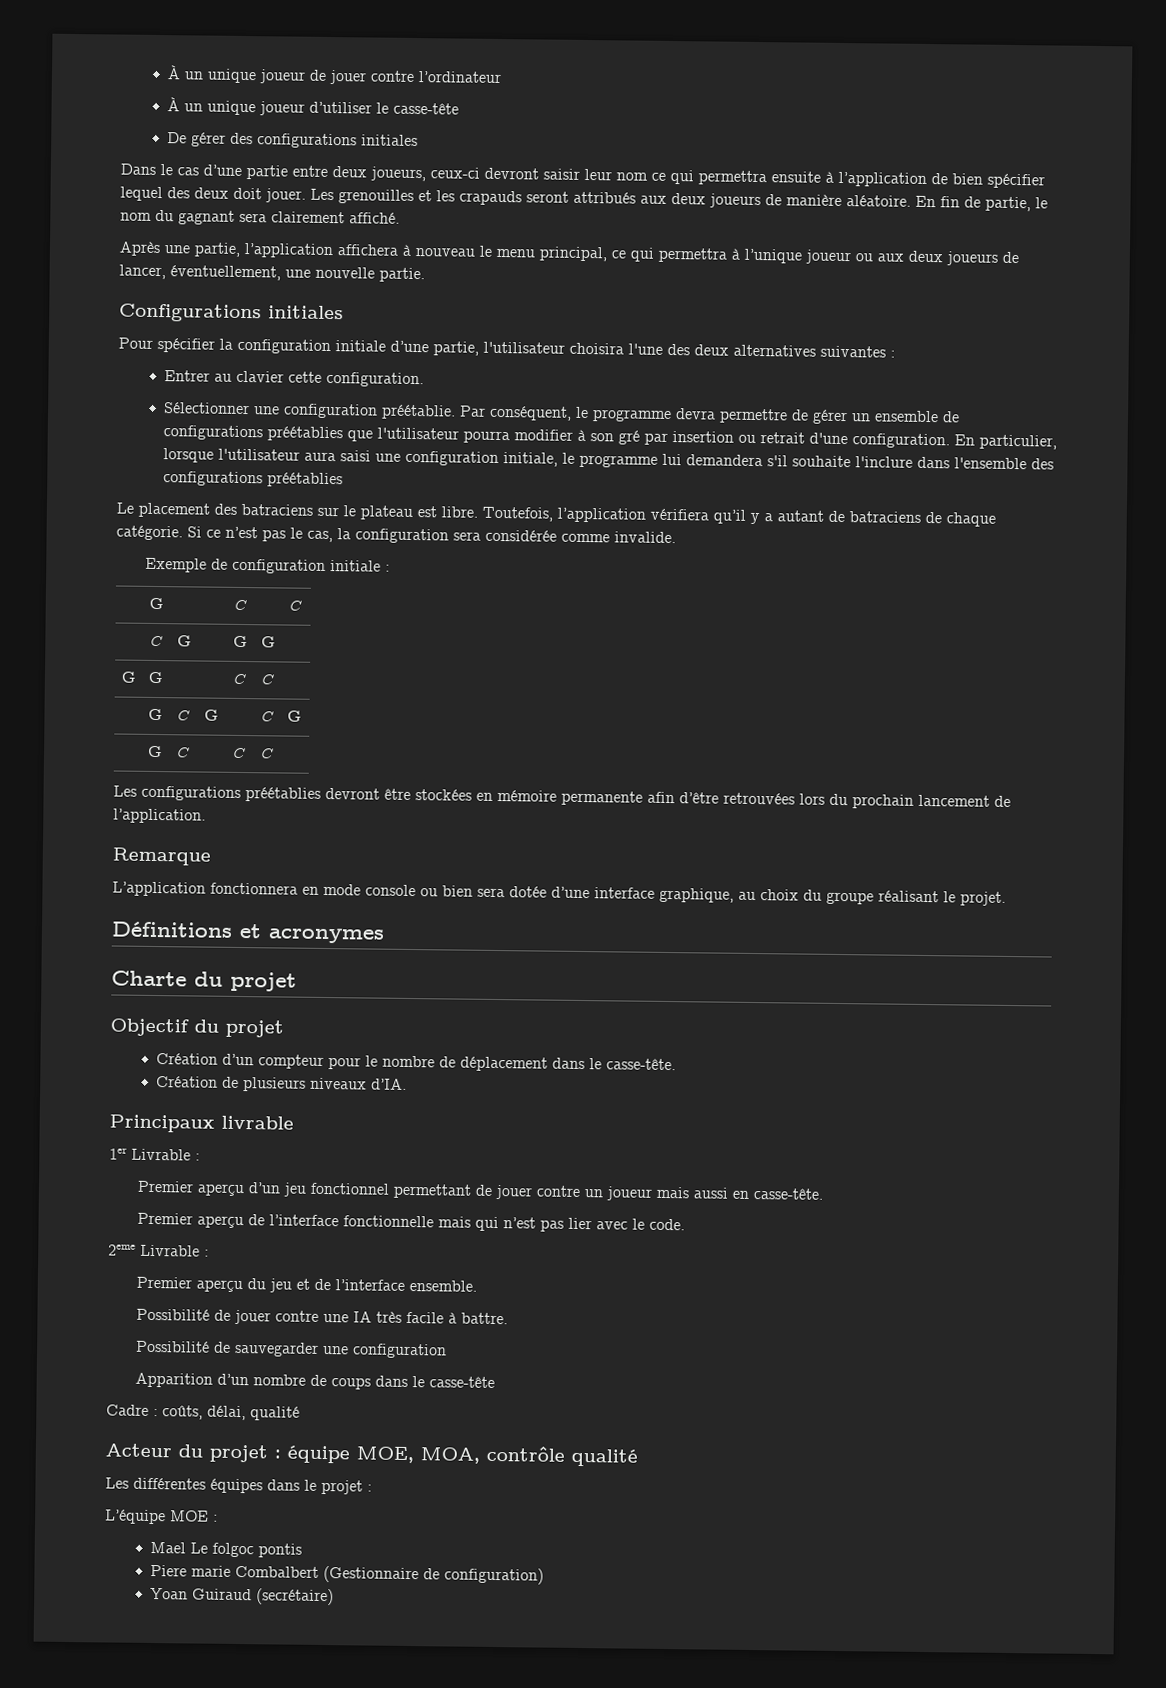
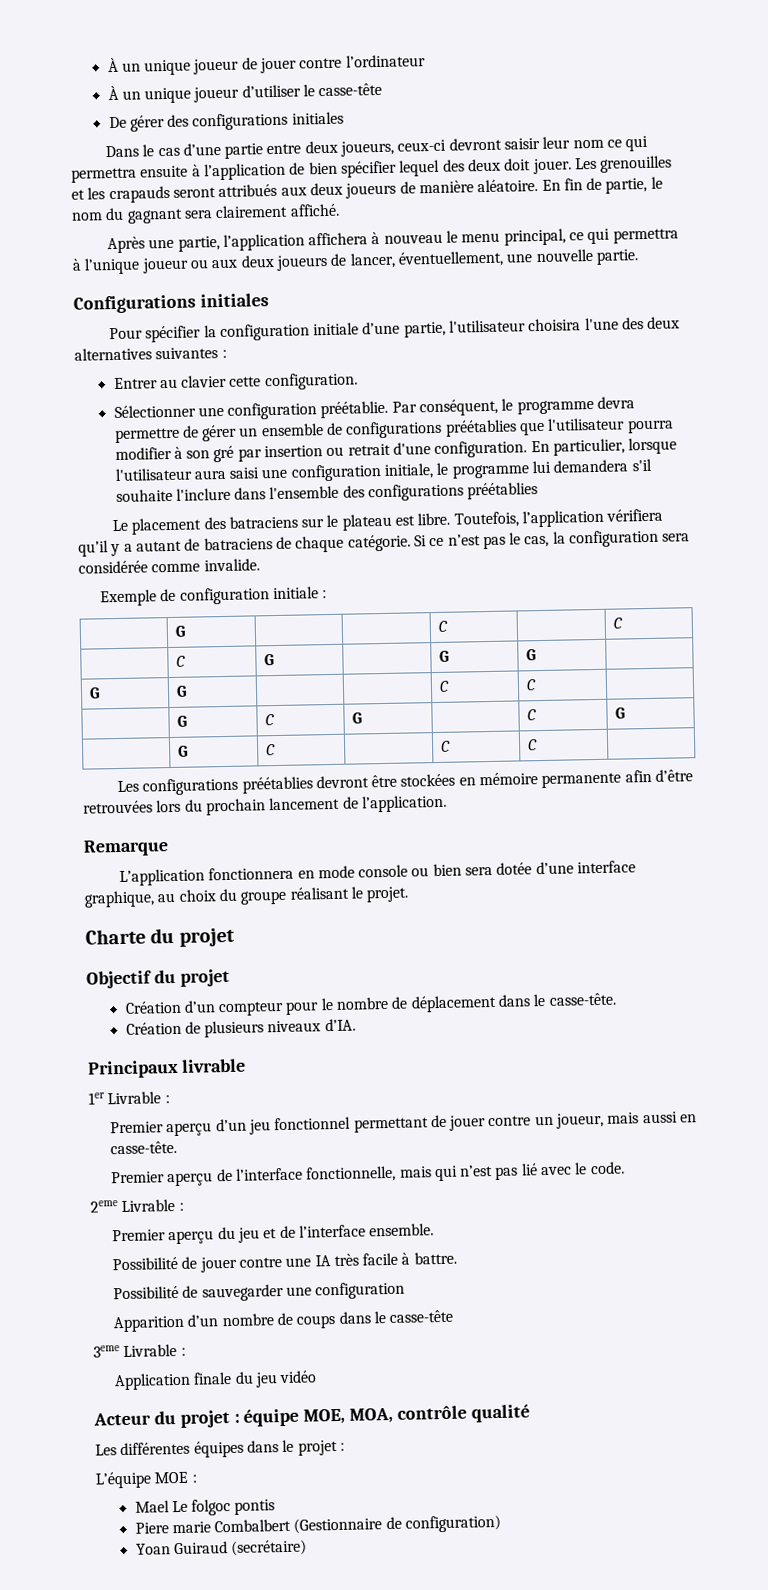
[111,921,384,944] // Définitions et acronymes -> (410, 894) none
[605,1186,652,1201] joueur -> [556,1112,605,1129] joueur,
[342,1215,434,1228] fonctionnelle -> [306,1165,397,1183] fonctionnelle,
[567,1217,592,1230] lier -> [520,1163,538,1176] lié
[106,1404,300,1421] Cadre : coûts, délai, qualité -> [93,1343,186,1358] [113,1370,318,1391] 3eme Livrable : // Application finale du jeu vidéo

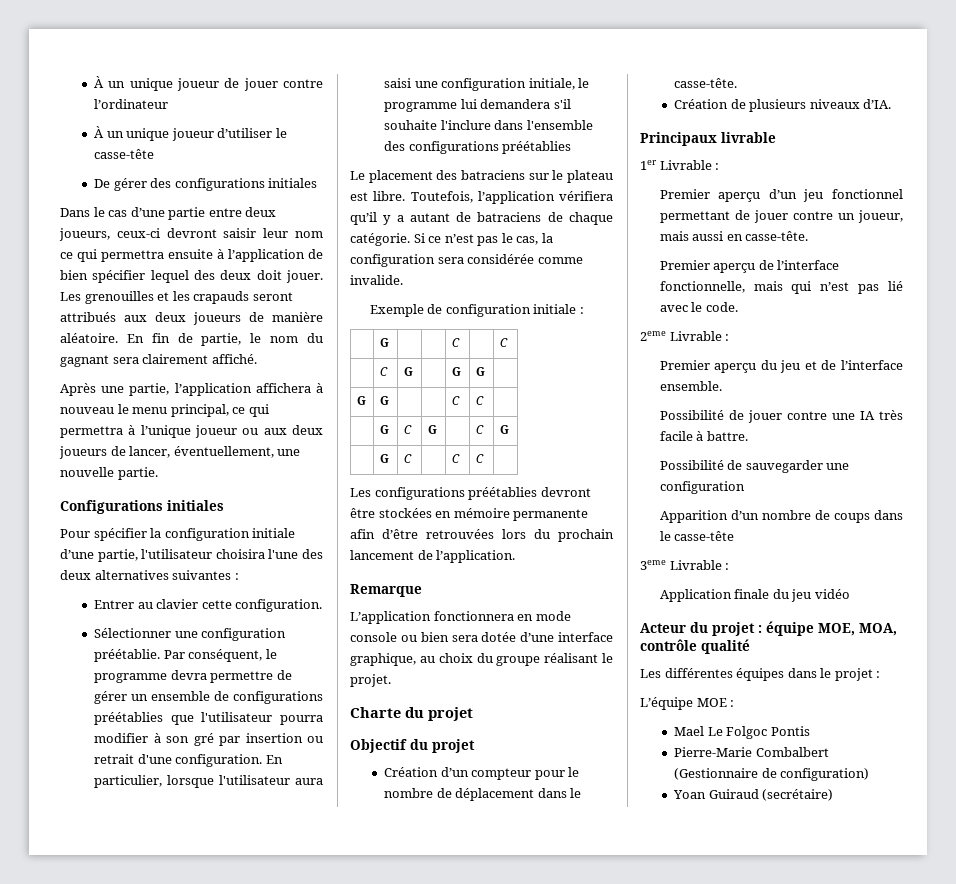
[191,1499,276,1516] [134,1521,211,1534] folgoc pontis // Piere marie -> [726,726,810,739] [674,747,753,757] Folgoc Pontis // Pierre-Marie

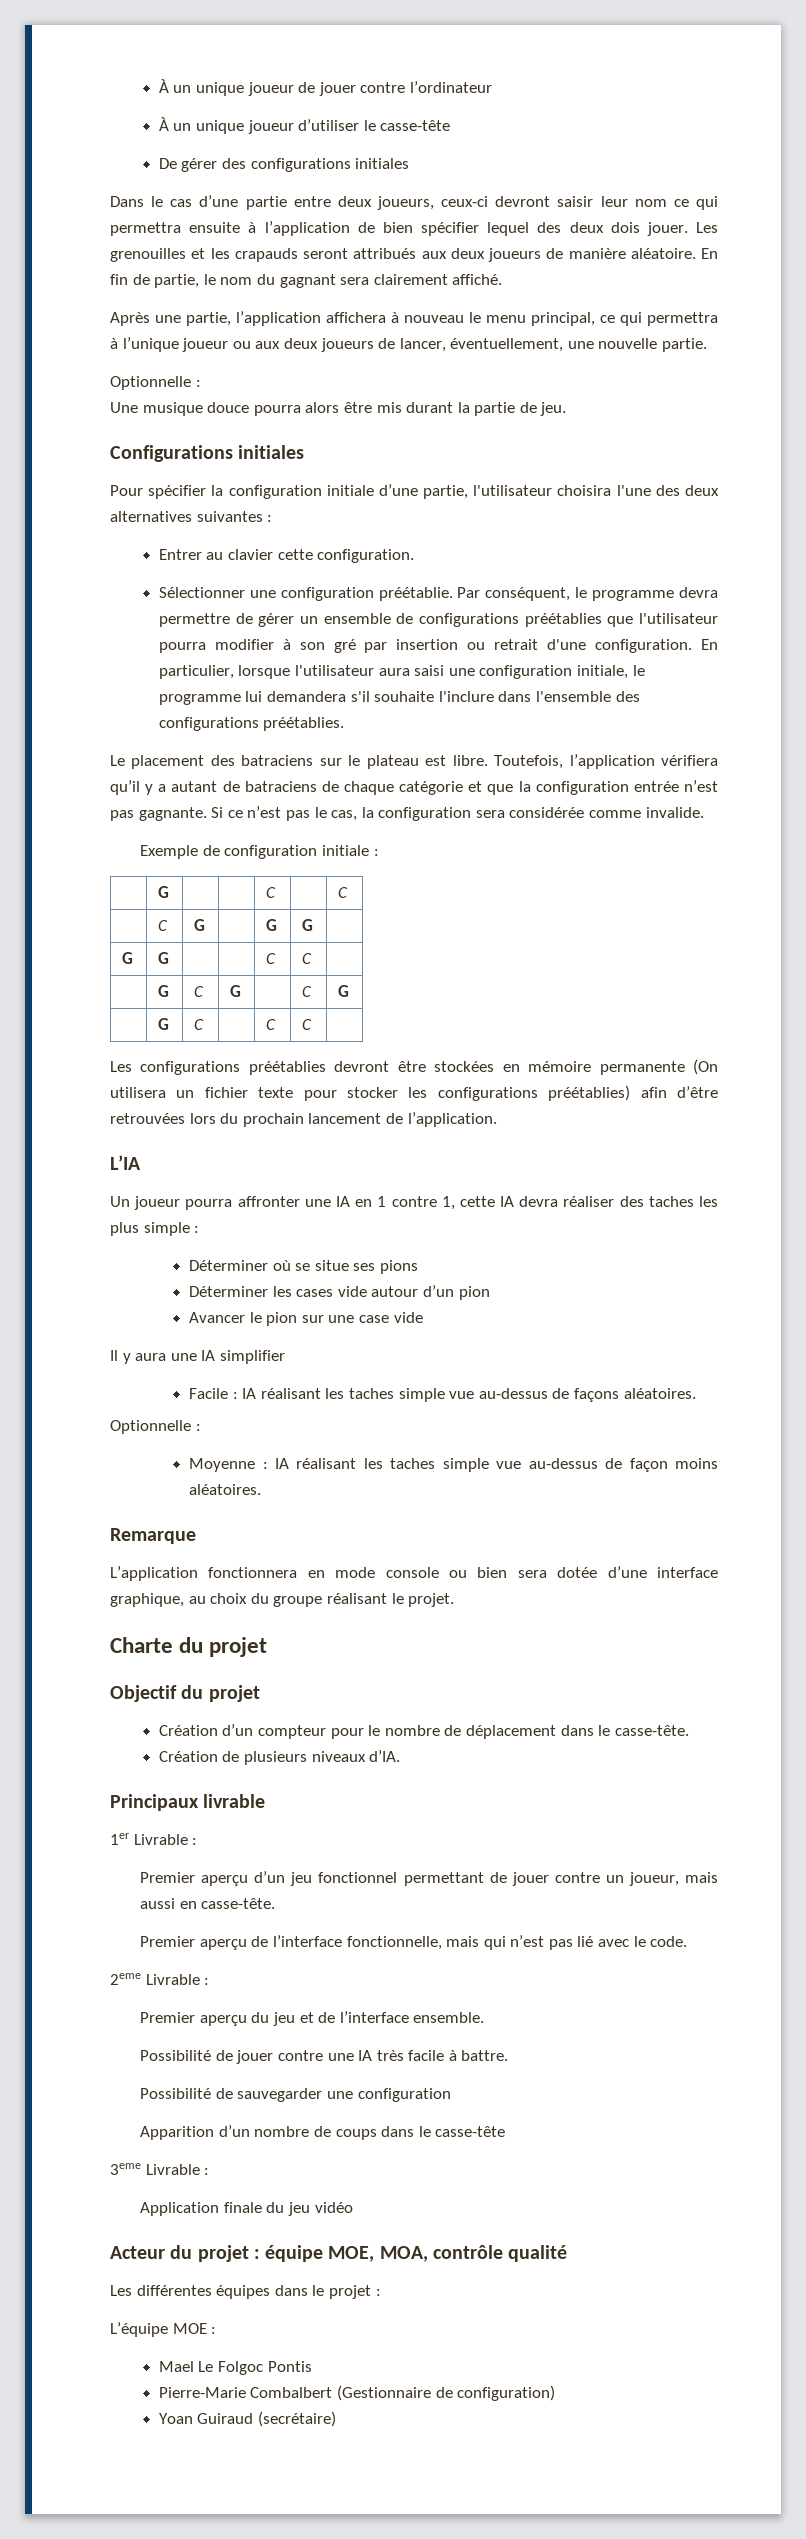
[256,270,282,280] doit -> [610,222,640,233] dois
(158, 473) none -> [110,376,201,390] [110,402,567,416] // Optionnelle : // Une musique douce pourra alors être mis durant la partie de jeu.
[502,141,572,154] préétablies -> [263,717,345,731] préétablies.
[350,233,410,246] catégorie. -> [399,780,718,795] [110,807,207,821] catégorie et que la configuration entrée n’est pas gagnante.
(589, 515) none -> [693,1059,718,1075] [110,1085,631,1101] (On utilisera un fichier texte pour stocker les configurations préétablies)
(516, 556) none -> [110,1155,141,1170] [110,1196,718,1210] [110,1222,200,1236] [189,1260,419,1274] [189,1285,490,1300] [189,1312,423,1326] [110,1350,285,1364] [189,1388,696,1402] [110,1420,201,1434] [189,1458,718,1472] [189,1484,262,1495] // L’IA // Un joueur pourra affronter une IA en 1 contre 1, cette IA devra réaliser des taches les plus simple : // Déterminer où se situe ses pions // Déterminer les cases vide autour d’un pion // Avancer le pion sur une case vide // Il y aura une IA simplifier // Facile : IA réalisant les taches simple vue au-dessus de façons aléatoires. // Optionnelle : // Moyenne : IA réalisant les taches simple vue au-dessus de façon moins aléatoires.

